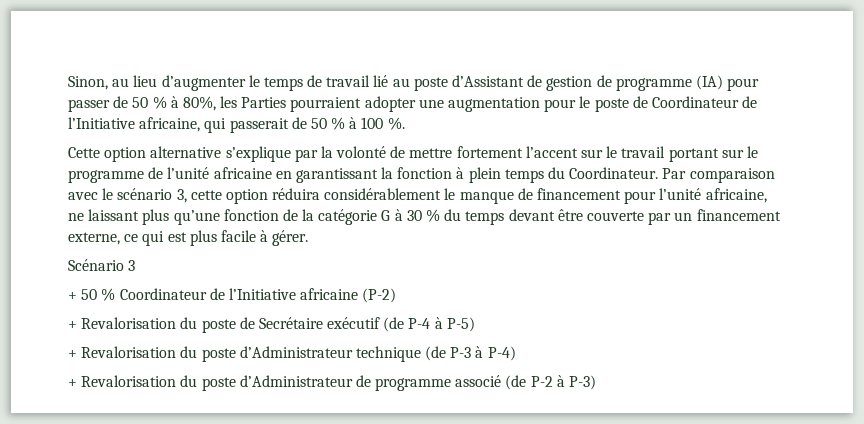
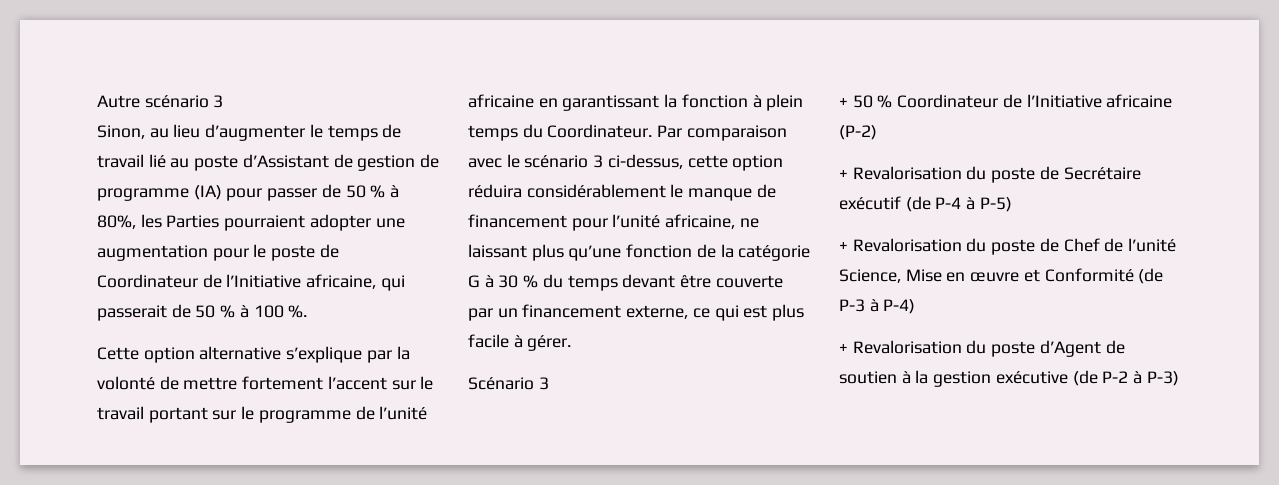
(68, 83) none -> [97,95,224,108] Autre scénario 3 //
[176,189,187,203] 3, -> [593,154,683,169] 3 ci-dessus,
[239,346,421,362] d’Administrateur technique -> [1039,238,1177,252] [839,268,1134,283] de Chef de l’unité Science, Mise en œuvre et Conformité
[239,375,502,391] d’Administrateur de programme associé -> [1039,340,1125,357] [839,370,1068,387] d’Agent de soutien à la gestion exécutive

